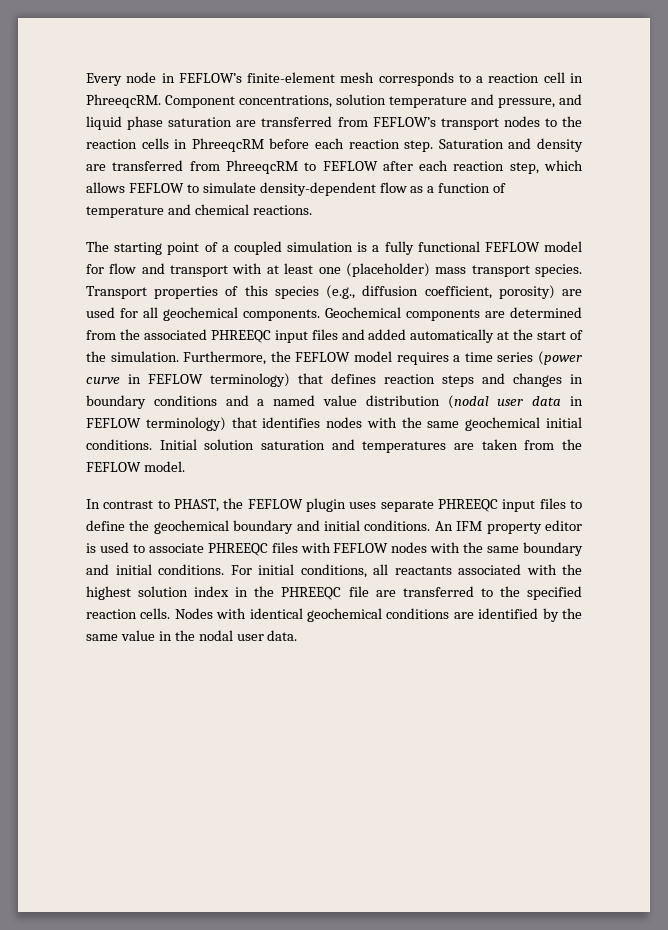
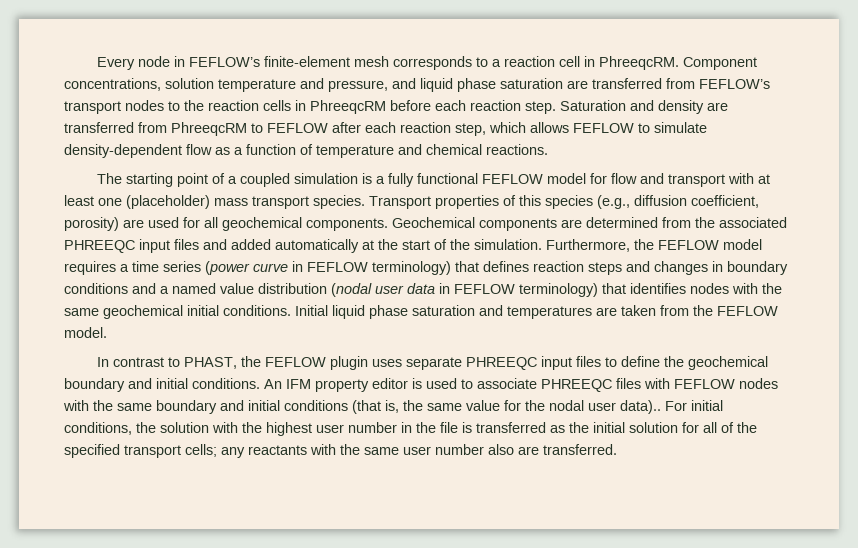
[204,439,255,450] solution -> [332,305,408,319] liquid phase
[158,564,582,578] [86,586,582,600] [86,608,582,622] [86,630,298,641] conditions. For initial conditions, all reactants associated with the highest solution index in the PHREEQC file are transferred to the specified reaction cells. Nodes with identical geochemical conditions are identified by the same value in the nodal user data. -> [284,400,723,414] [64,422,757,436] [64,444,617,458] conditions (that is, the same value for the nodal user data).. For initial conditions, the solution with the highest user number in the file is transferred as the initial solution for all of the specified transport cells; any reactants with the same user number also are transferred.

